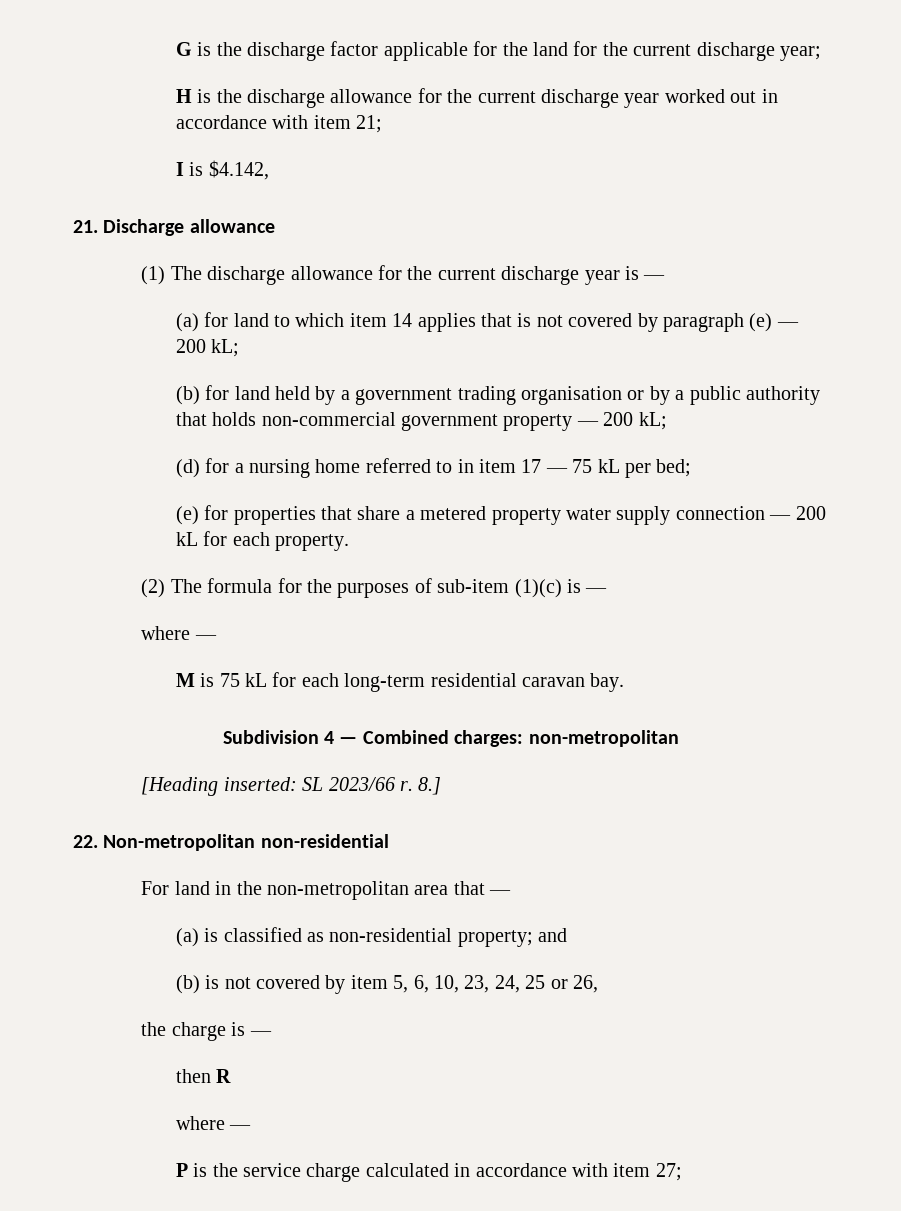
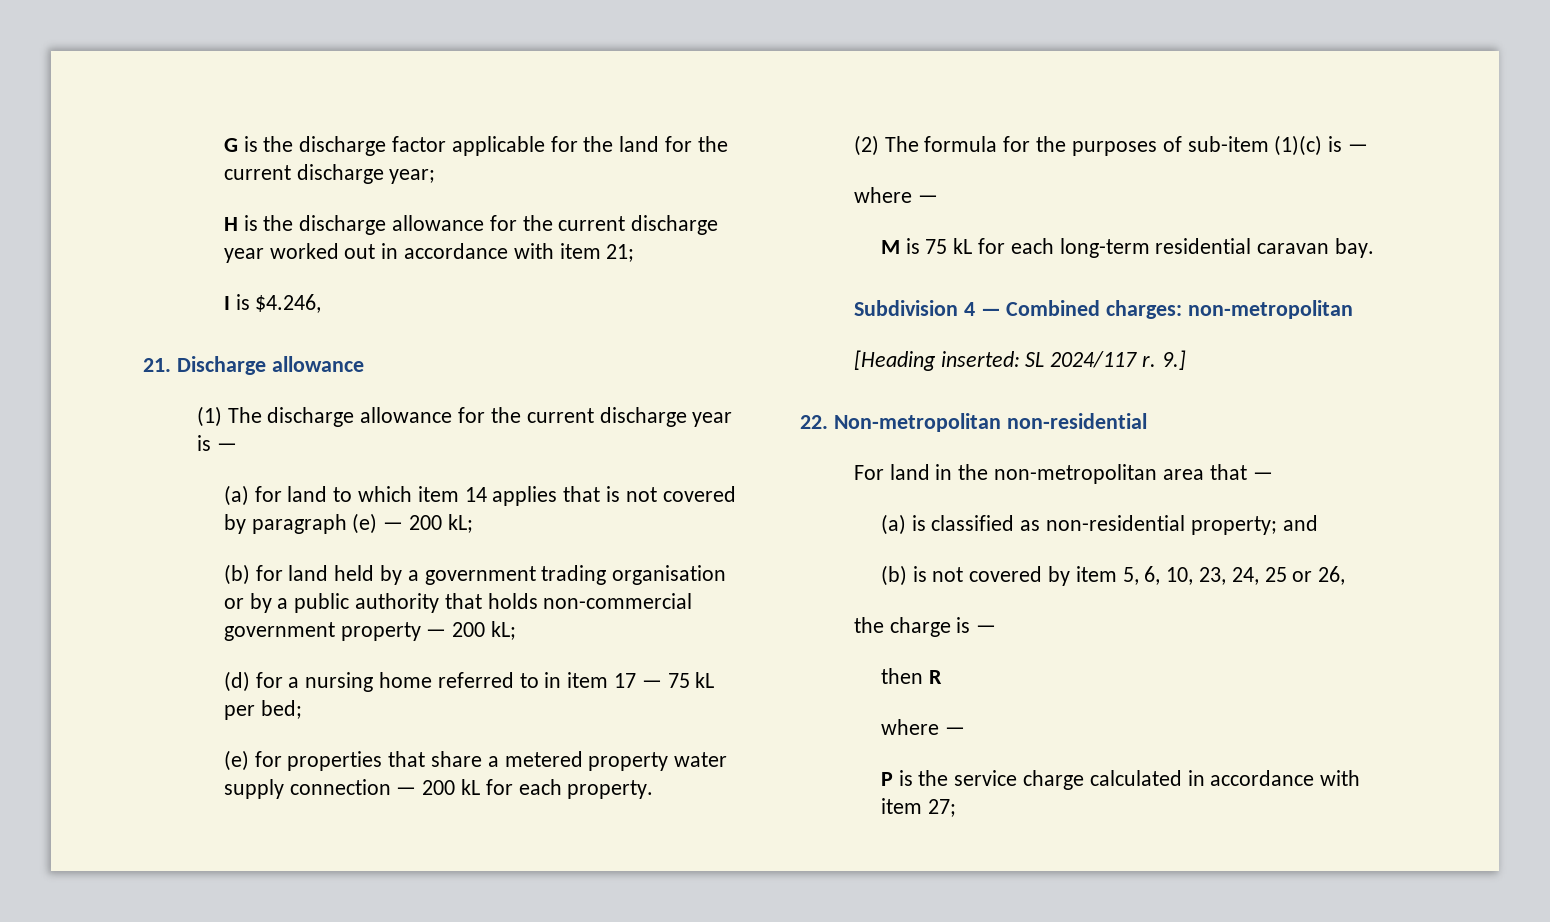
[208,160,269,180] $4.142, -> [255,294,322,313] $4.246,
[328,777,442,795] 2023/66 r. 8.] -> [1050,350,1186,370] 2024/117 r. 9.]

